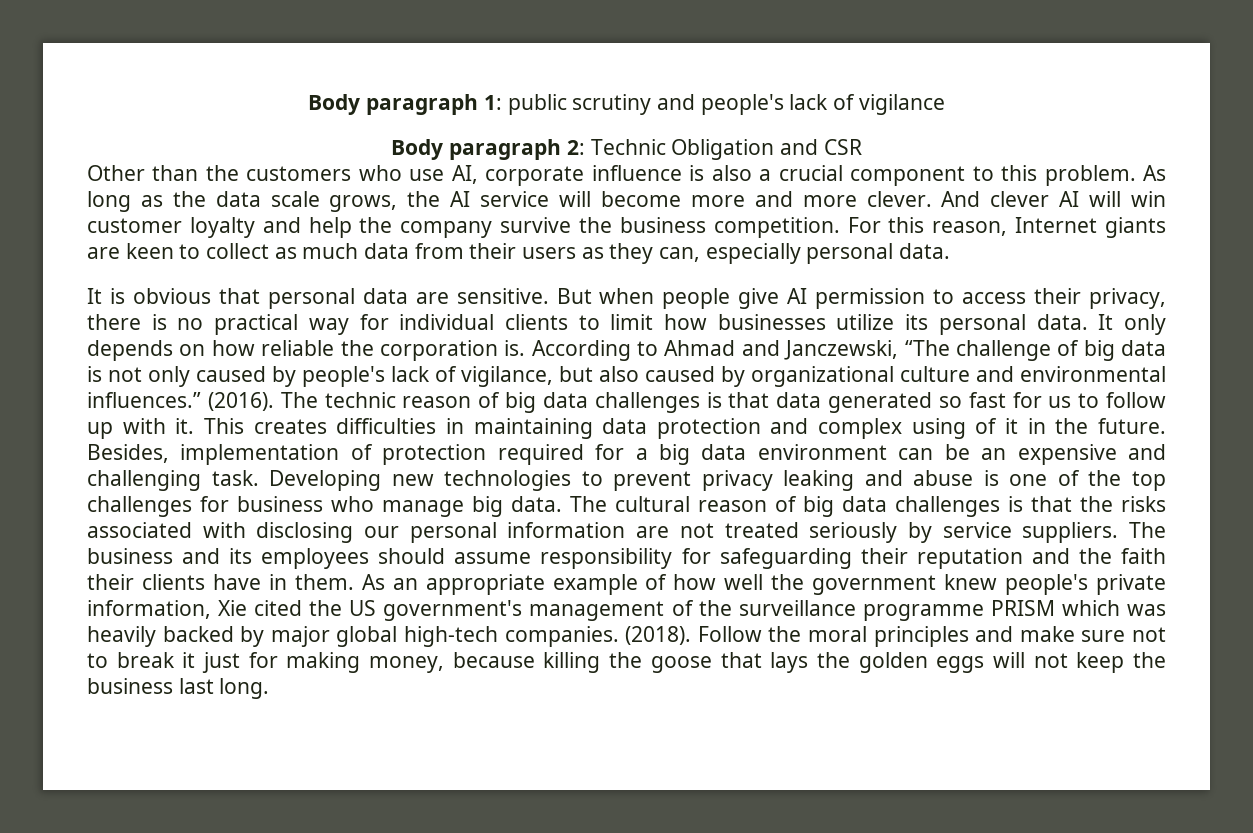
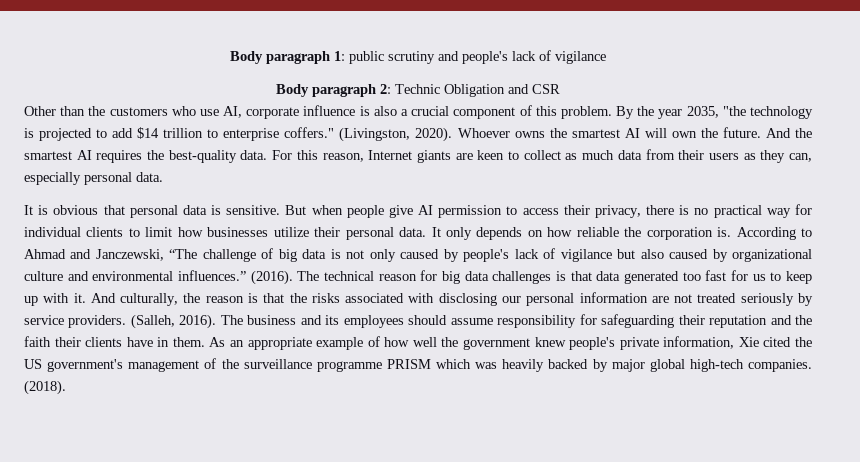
[972,166,994,181] to -> [519,105,532,116] of
[1143,165,1166,181] [87,191,1167,212] [87,217,840,238] As long as the data scale grows, the AI service will become more and more clever. And clever AI will win customer loyalty and help the company survive the business competition. -> [616,106,813,119] [24,127,812,142] [24,150,268,163] By the year 2035, "the technology is projected to add $14 trillion to enterprise coffers." (Livingston, 2020). Whoever owns the smartest AI will own the future. And the smartest AI requires the best-quality data.
[415,292,449,304] are -> [211,205,222,215] is
[905,314,929,330] its -> [314,227,341,237] their
[461,366,553,387] vigilance, -> [560,249,612,262] vigilance
[324,392,501,408] technic reason of -> [324,270,438,281] technical reason for
[938,396,962,408] so -> [682,272,701,281] too
[1106,392,1167,408] follow -> [785,271,812,284] keep
[203,418,1166,439] [87,444,1167,465] [87,470,1166,491] [87,496,1000,517] This creates difficulties in maintaining data protection and complex using of it in the future. Besides, implementation of protection required for a big data environment can be an expensive and challenging task. Developing new technologies to prevent privacy leaking and abuse is one of the top challenges for business who manage big data. The cultural reason of big data challenges -> [90,293,244,306] And culturally, the reason
[1022,522,1119,543] suppliers. -> [68,314,217,329] providers. (Salleh, 2016).
[697,626,1166,647] [87,652,1167,673] [87,678,270,699] Follow the moral principles and make sure not to break it just for making money, because killing the goose that lays the golden eggs will not keep the business last long. -> (66, 387) none

